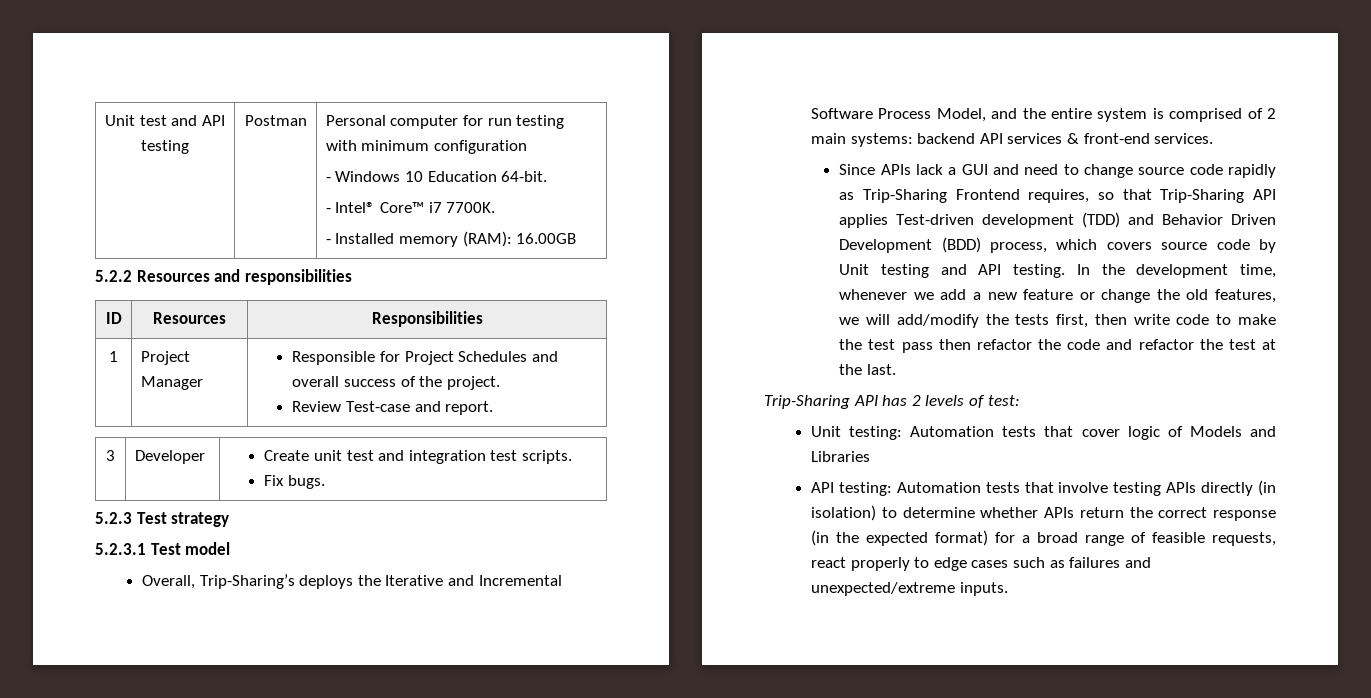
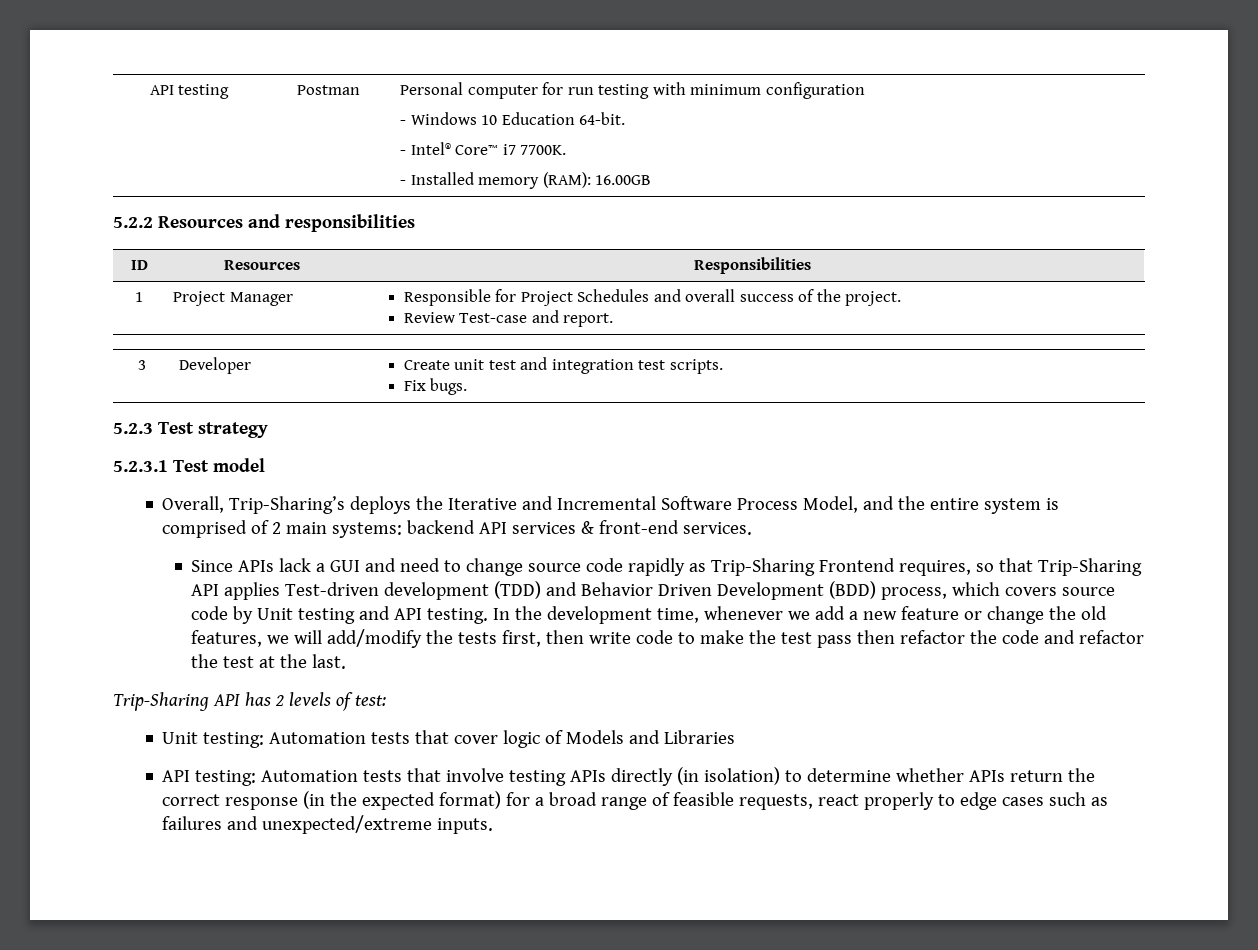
[105,115,198,126] Unit test and -> (149, 90) none

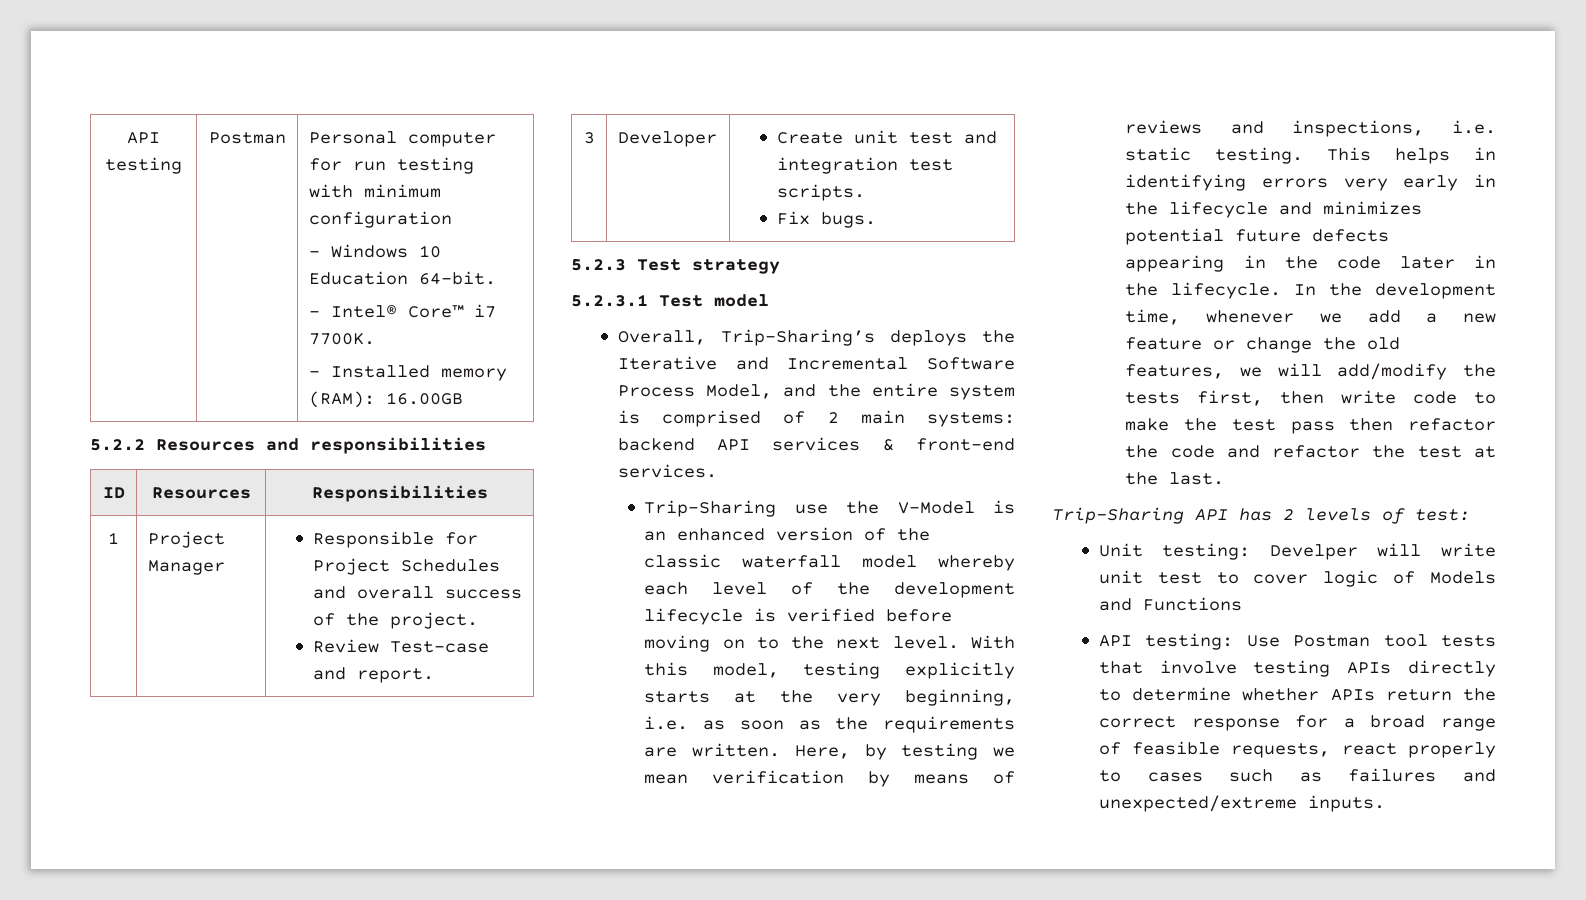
[191,558,1143,576] [191,581,1116,600] [191,606,489,624] Since APIs lack a GUI and need to change source code rapidly as Trip-Sharing Frontend requires, so that Trip-Sharing API applies Test-driven development (TDD) and Behavior Driven Development (BDD) process, which covers source code by Unit testing and API testing. -> [644,500,1015,517] [644,527,931,541] [644,554,1015,571] [644,582,1015,598] [644,608,953,625] [644,635,1015,652] [644,662,1015,679] [644,689,1015,706] [644,716,1015,733] [644,743,1015,760] [644,770,1015,787] [1125,120,1496,137] [1125,147,1496,164] [1125,174,1496,191] [1125,201,1423,218] [1125,228,1390,245] [1125,255,1496,272] [1125,282,1282,299] Trip-Sharing use the V-Model is an enhanced version of the classic waterfall model whereby each level of the development lifecycle is verified before moving on to the next level. With this model, testing explicitly starts at the very beginning, i.e. as soon as the requirements are written. Here, by testing we mean verification by means of reviews and inspections, i.e. static testing. This helps in identifying errors very early in the lifecycle and minimizes potential future defects appearing in the code later in the lifecycle.
[269,730,450,744] Automation tests that -> [1269,543,1496,560] [1098,570,1239,584] Develper will write unit test to
[664,730,736,744] Libraries -> [1142,597,1242,611] Functions
[261,770,359,782] Automation -> [1246,634,1428,647] Use Postman tool
[677,767,781,785] (in isolation) -> (1496, 668) none
[303,791,502,810] (in the expected format) -> (1280, 724) none
[960,792,998,810] edge -> (1121, 776) none

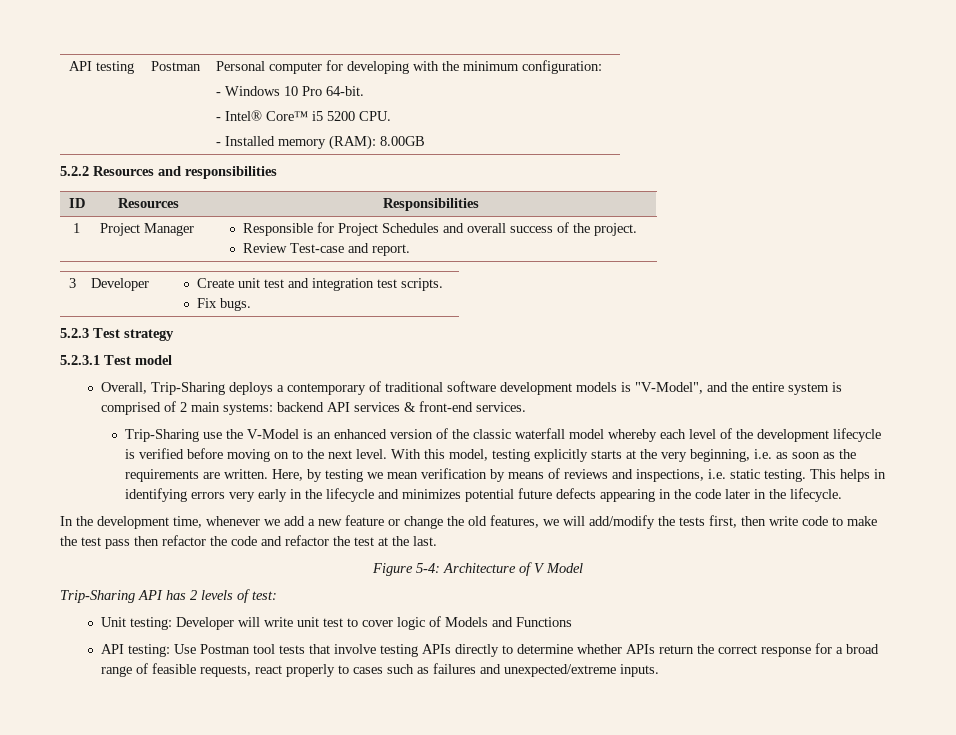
[352,157,474,174] [308,184,441,198] [308,211,452,228] run testing with minimum configuration -> [346,60,602,74] developing with the minimum configuration:
[308,271,408,285] Education -> [301,86,322,96] Pro
[473,304,496,318] [308,333,375,345] i7 7700K. -> [311,111,391,121] i5 5200 CPU.
[385,392,463,405] 16.00GB -> [379,136,425,146] 8.00GB
[720,329,1015,346] [617,356,1015,370] [617,384,773,399] Trip-Sharing’s deploys the Iterative and Incremental Software Process Model, -> [150,381,703,395] Trip-Sharing deploys a contemporary of traditional software development models is "V-Model",
(1282, 290) none -> (843, 495) //
(1225, 478) none -> [371,562,583,576] // Figure 5-4: Architecture of V Model
[1269,544,1358,560] Develper -> [175,617,234,630] Developer

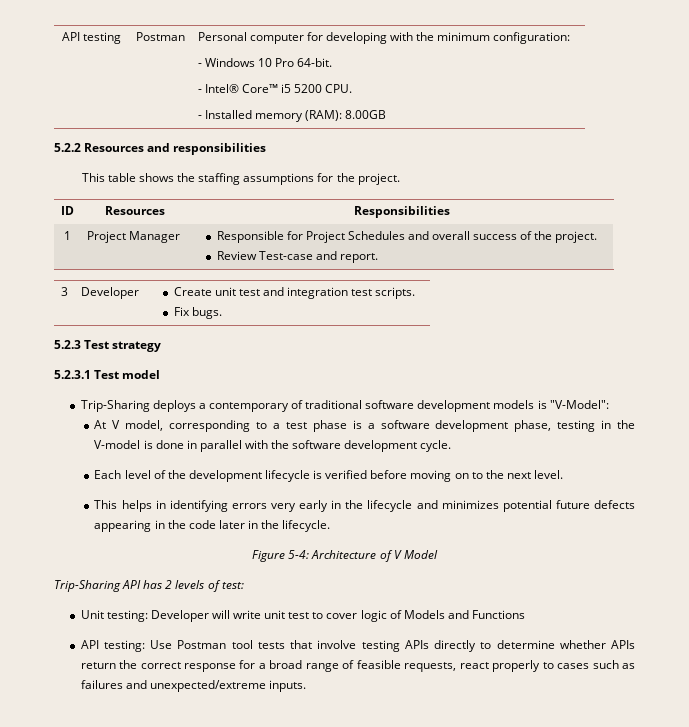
(277, 172) none -> [81,173,400,185] // This table shows the staffing assumptions for the project.
[100,382,147,394] Overall, -> (161, 374) none
[634,382,842,395] [100,401,526,415] [125,428,687,442] "V-Model", and the entire system is comprised of 2 main systems: backend API services & front-end services. // Trip-Sharing use the V-Model is an enhanced version of the classic waterfall model whereby each -> [549,400,609,409] [94,420,635,432] [94,440,452,452] [94,470,122,479] "V-Model": // At V model, corresponding to a test phase is a software development phase, testing in the V-model is done in parallel with the software development cycle. // Each
[391,449,857,462] [125,468,807,482] With this model, testing explicitly starts at the very beginning, i.e. as soon as the requirements are written. Here, by testing we mean verification by means of reviews and inspections, i.e. static testing. -> (563, 474) //
[60,515,877,529] [60,535,437,549] // In the development time, whenever we add a new feature or change the old features, we will add/modify the tests first, then write code to make the test pass then refactor the code and refactor the test at the last. -> (331, 526) none

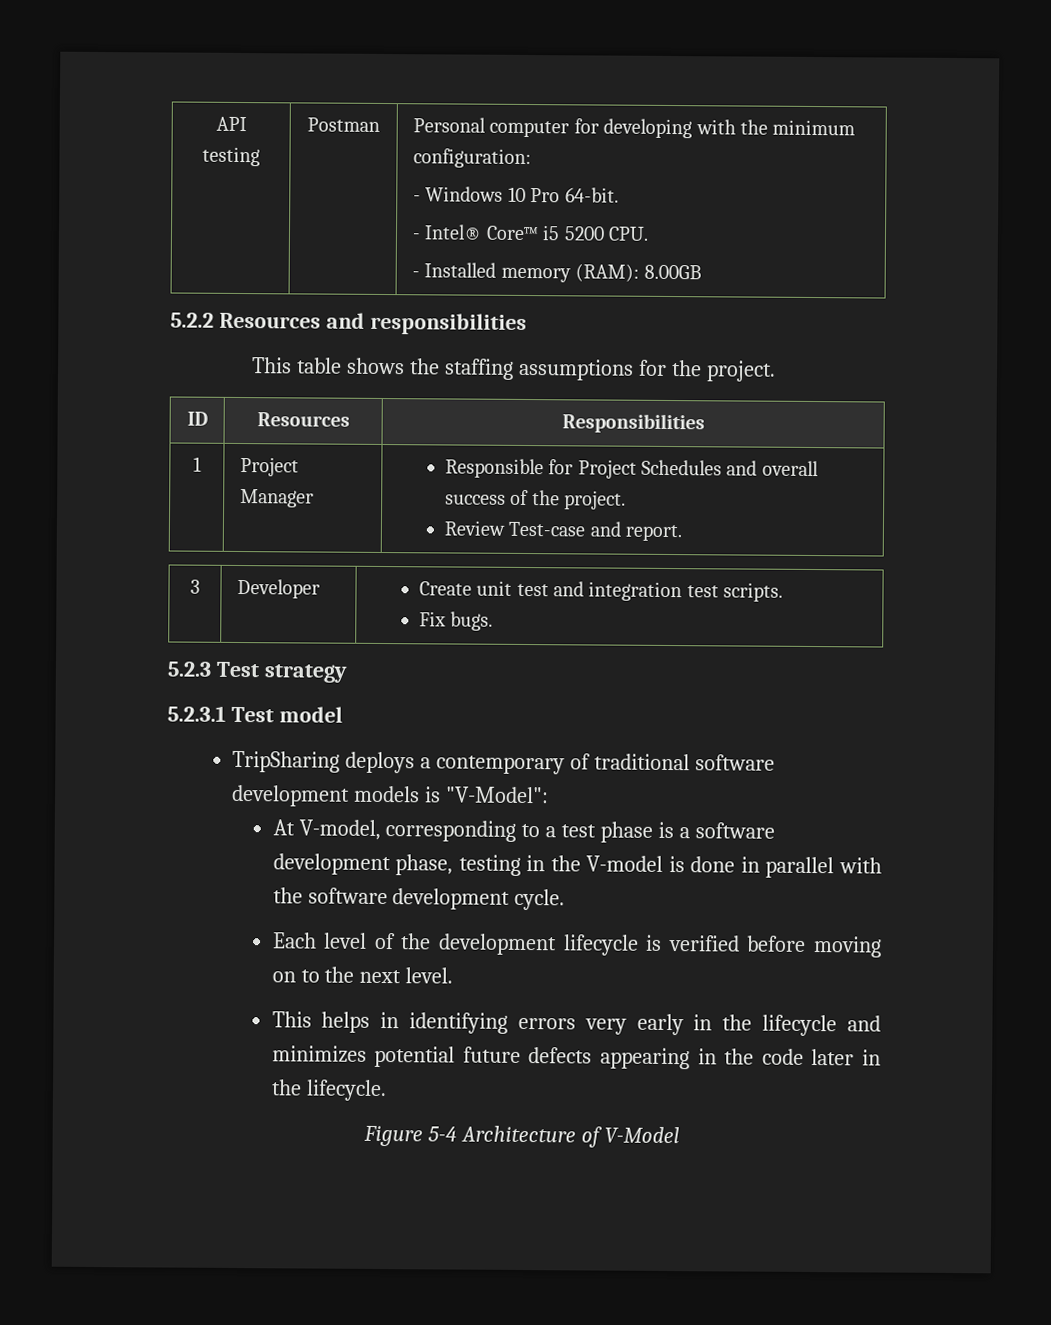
[80,400,150,412] Trip-Sharing -> [232,750,341,773] TripSharing
[112,420,164,431] V model, -> [298,819,381,840] V-model,
[288,550,310,559] 5-4: -> [428,1126,458,1142] 5-4
[393,550,438,559] [54,580,244,592] [80,610,525,622] [80,640,635,652] [80,660,635,672] [80,680,306,692] V Model // Trip-Sharing API has 2 levels of test: // Unit testing: Developer will write unit test to cover logic of Models and Functions // API testing: Use Postman tool tests that involve testing APIs directly to determine whether APIs return the correct response for a broad range of feasible requests, react properly to cases such as failures and unexpected/extreme inputs. -> [603,1126,680,1144] V-Model

